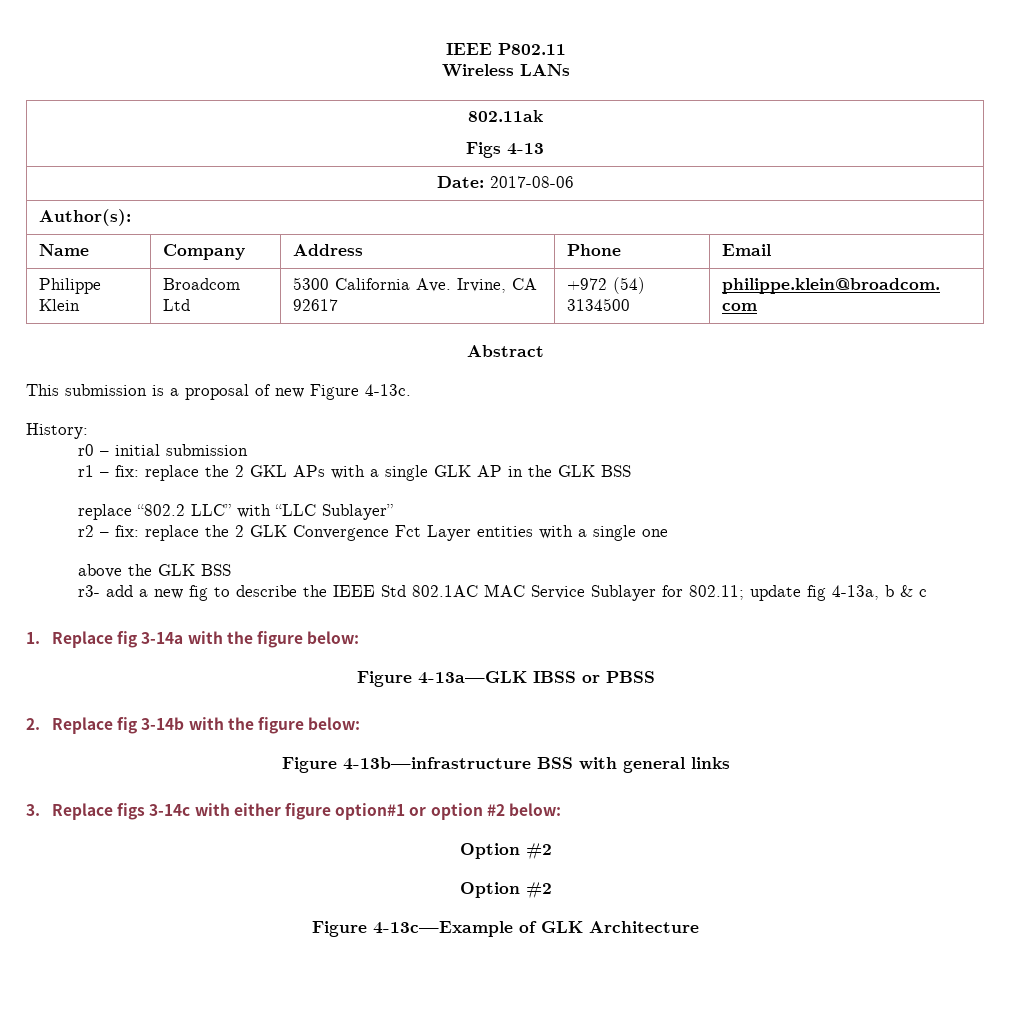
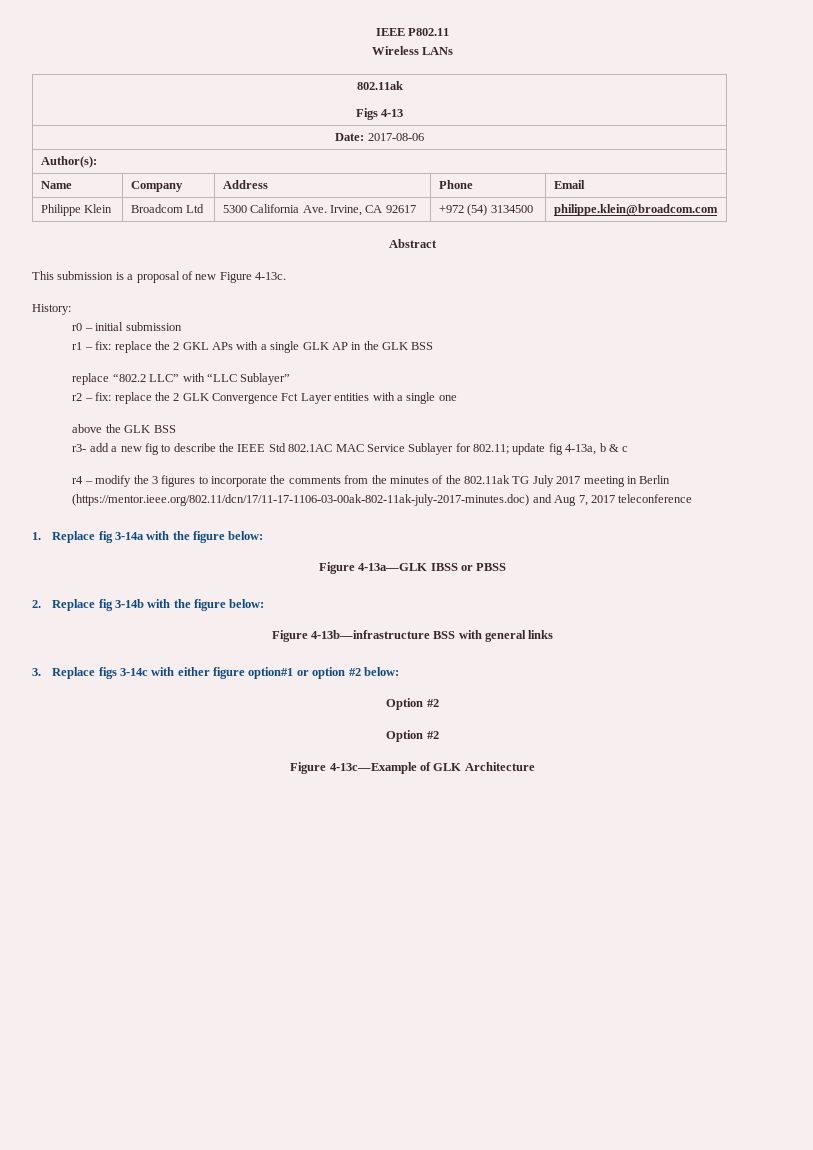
(928, 593) none -> [72,475,671,487] [72,494,693,506] // r4 – modify the 3 figures to incorporate the comments from the minutes of the 802.11ak TG July 2017 meeting in Berlin (https://mentor.ieee.org/802.11/dcn/17/11-17-1106-03-00ak-802-11ak-july-2017-minutes.doc) and Aug 7, 2017 teleconference

